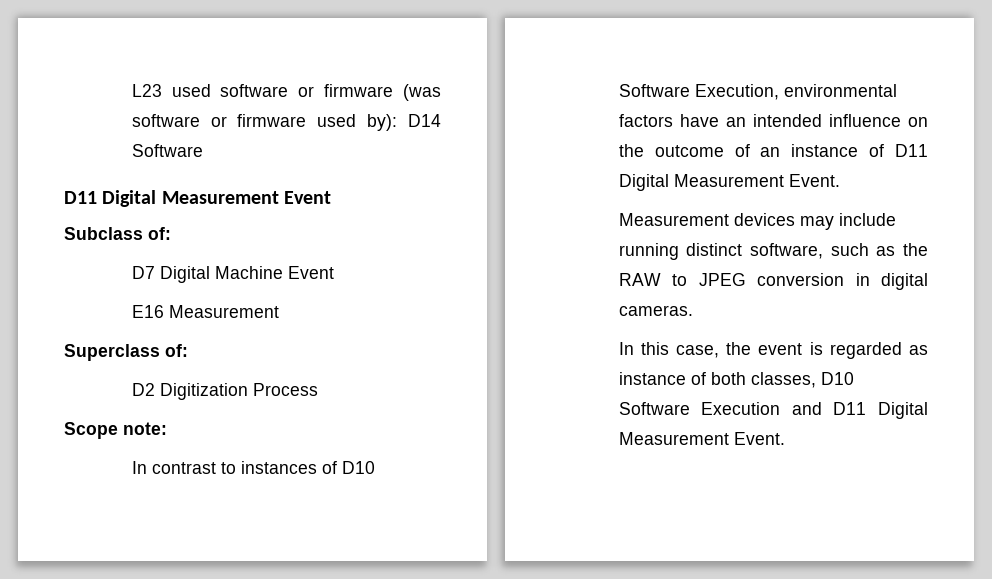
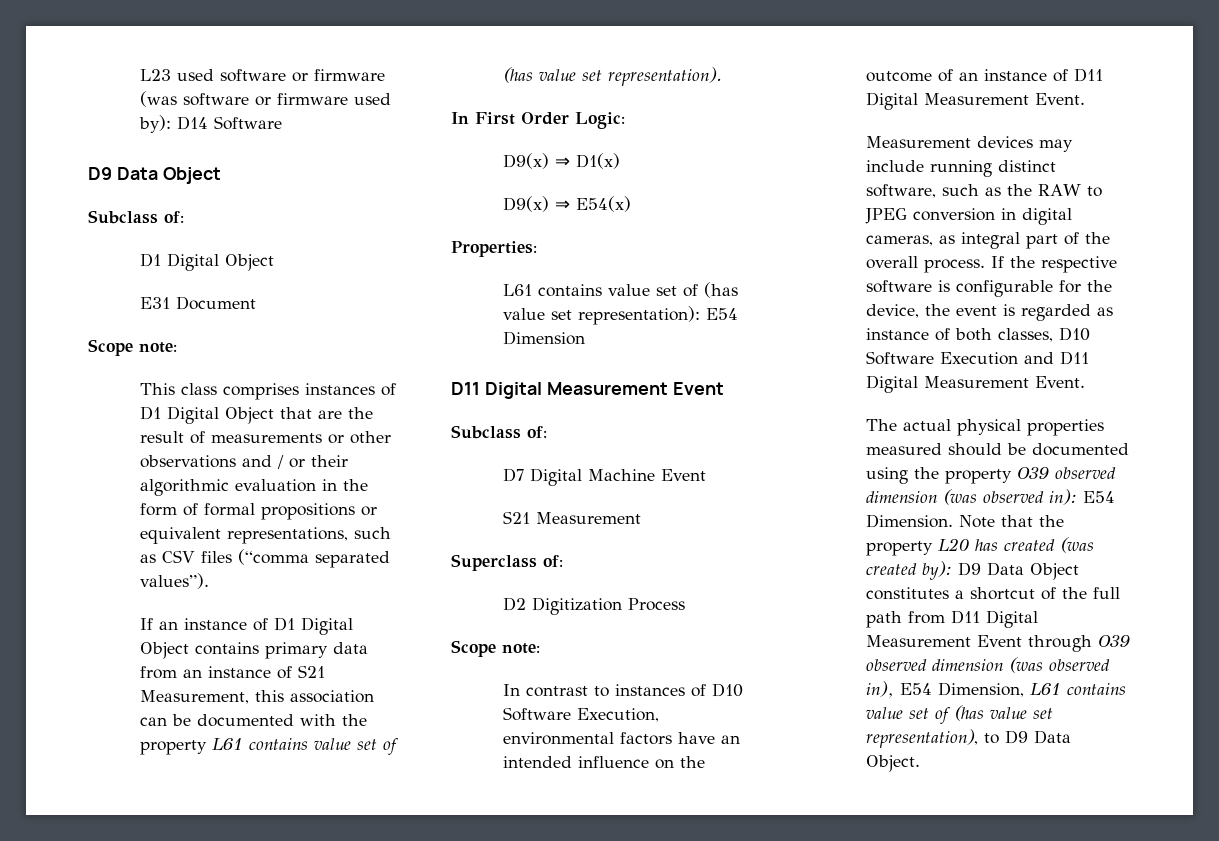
(203, 150) none -> [88,167,221,184] [88,210,184,224] [140,253,275,271] [140,296,257,310] [88,339,177,356] [140,383,397,400] [140,406,374,424] [140,431,392,444] [140,455,349,469] [140,479,369,496] [140,503,378,520] [140,527,392,544] [140,549,391,568] [140,573,210,589] [140,617,354,635] [140,642,369,659] [140,665,326,679] [140,690,375,704] [140,714,368,727] [140,738,400,755] [503,67,723,86] [451,112,625,129] [503,153,621,169] [503,196,632,212] [451,241,537,257] [503,282,739,298] [503,306,739,325] [503,331,586,345] // D9 Data Object // Subclass of: // D1 Digital Object // E31 Document // Scope note: // This class comprises instances of D1 Digital Object that are the result of measurements or other observations and / or their algorithmic evaluation in the form of formal propositions or equivalent representations, such as CSV files (“comma separated values”). // If an instance of D1 Digital Object contains primary data from an instance of S21 Measurement, this association can be documented with the property L61 contains value set of (has value set representation). // In First Order Logic: // D9(x) ⇒ D1(x) // D9(x) ⇒ E54(x) // Properties: // L61 contains value set of (has value set representation): E54 Dimension
[131,305,164,318] E16 -> [503,511,531,524] S21
[618,305,693,316] [618,342,720,358] cameras. // In this case, -> [866,232,1111,249] [866,256,1118,273] [866,280,1113,297] [866,304,920,318] cameras, as integral part of the overall process. If the respective software is configurable for the device,
(785, 438) none -> [866,419,1105,436] [866,443,1130,456] [866,467,1117,484] [866,489,1116,505] [866,514,1065,528] [866,537,1095,556] [866,561,1080,580] [866,587,1121,600] [866,610,1039,628] [866,635,1131,652] [866,657,1111,673] [866,681,1127,698] [866,705,1054,724] [866,729,1072,748] [866,755,921,772] // The actual physical properties measured should be documented using the property O39 observed dimension (was observed in): E54 Dimension. Note that the property L20 has created (was created by): D9 Data Object constitutes a shortcut of the full path from D11 Digital Measurement Event through O39 observed dimension (was observed in), E54 Dimension, L61 contains value set of (has value set representation), to D9 Data Object.

